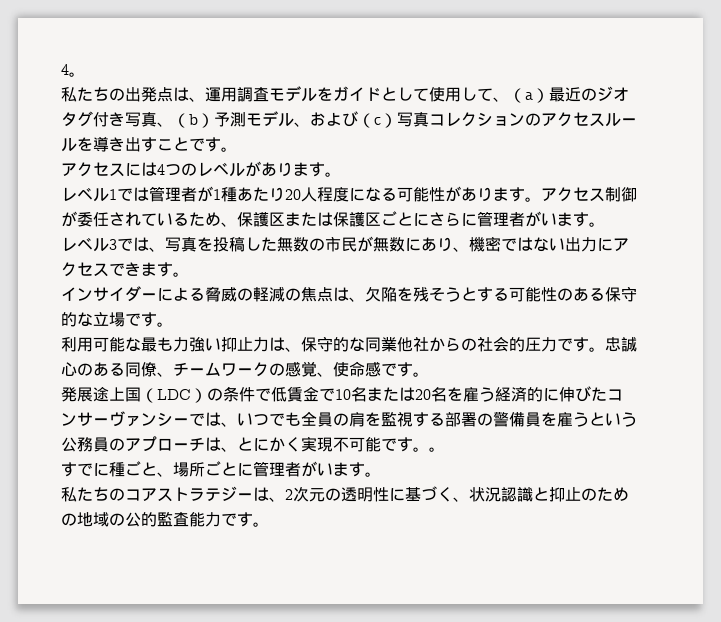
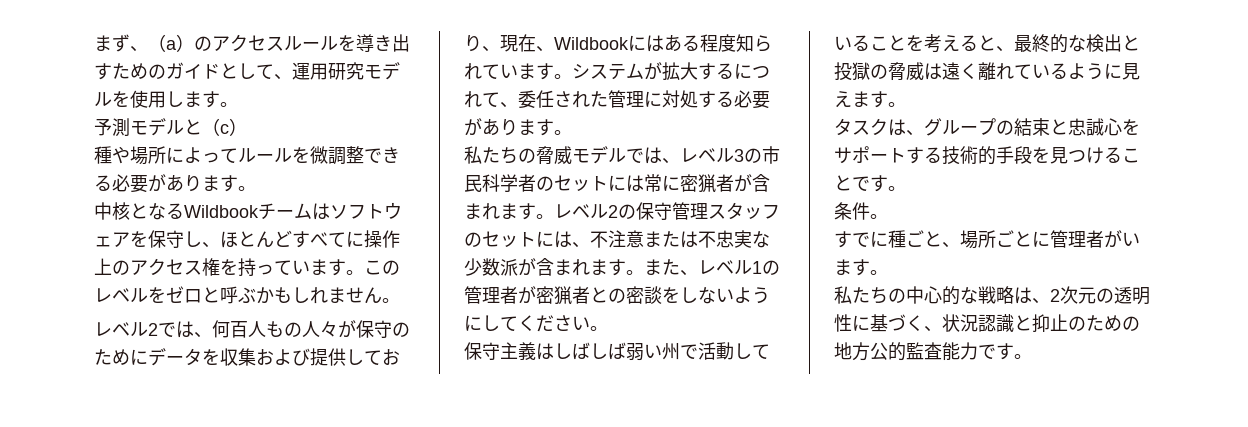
[61,64,85,77] [61,86,629,103] [61,111,525,128] 4。 // 私たちの出発点は、運用調査モデルをガイドとして使用して、（a）最近のジオタグ付き写真、（b）予測モデル、および（c）写真コレクション -> [94,34,194,52] まず、（a）
[157,137,237,152] [61,161,341,177] [61,186,637,202] [61,211,605,227] [61,236,629,252] [61,262,189,277] [61,286,637,302] [61,312,173,327] [61,336,637,352] [61,361,429,377] [61,386,623,403] [61,411,637,427] [61,436,429,452] ことです。 // アクセスには4つのレベルがあります。 // レベル1では管理者が1種あたり20人程度になる可能性があります。アクセス制御が委任されているため、保護区または保護区ごとにさらに管理者がいます。 // レベル3では、写真を投稿した無数の市民が無数にあり、機密ではない出力にアクセスできます。 // インサイダーによる脅威の軽減の焦点は、欠陥を残そうとする可能性のある保守的な立場です。 // 利用可能な最も力強い抑止力は、保守的な同業他社からの社会的圧力です。忠誠心のある同僚、チームワークの感覚、使命感です。 // 発展途上国（LDC）の条件で低賃金で10名または20名を雇う経済的に伸びたコンサーヴァンシーでは、いつでも全員の肩を監視する部署の警備員を雇うという公務員のアプローチは、とにかく実現不可能です。 -> [112,62,400,80] [94,90,238,108] [94,118,247,137] [94,146,400,165] [94,174,256,193] [94,202,402,220] [94,230,400,248] [94,258,400,277] [94,286,400,304] [94,320,410,338] [94,348,400,366] [464,34,772,52] [464,62,770,81] [464,90,770,109] [464,118,572,136] [464,146,780,165] [464,174,770,193] [464,202,780,220] [464,230,770,248] [464,258,780,276] [464,286,770,305] [464,315,608,332] [464,342,770,361] [834,34,1140,53] [834,62,1140,81] [834,91,906,108] [834,118,1140,136] [834,146,1140,165] [834,175,906,192] [834,202,870,220] ためのガイドとして、運用研究モデルを使用します。 // 予測モデルと（c） // 種や場所によってルールを微調整できる必要があります。 // 中核となるWildbookチームはソフトウェアを保守し、ほとんどすべてに操作上のアクセス権を持っています。このレベルをゼロと呼ぶかもしれません。 // レベル2では、何百人もの人々が保守のためにデータを収集および提供しており、現在、Wildbookにはある程度知られています。システムが拡大するにつれて、委任された管理に対処する必要があります。 // 私たちの脅威モデルでは、レベル3の市民科学者のセットには常に密猟者が含まれます。レベル2の保守管理スタッフのセットには、不注意または不忠実な少数派が含まれます。また、レベル1の管理者が密猟者との密談をしないようにしてください。 // 保守主義はしばしば弱い州で活動していることを考えると、最終的な検出と投獄の脅威は遠く離れているように見えます。 // タスクは、グループの結束と忠誠心をサポートする技術的手段を見つけることです。 // 条件
[125,486,253,502] コアストラテジー -> [906,286,1014,305] 中心的な戦略
[93,512,125,527] 域の -> [852,342,870,361] 方

